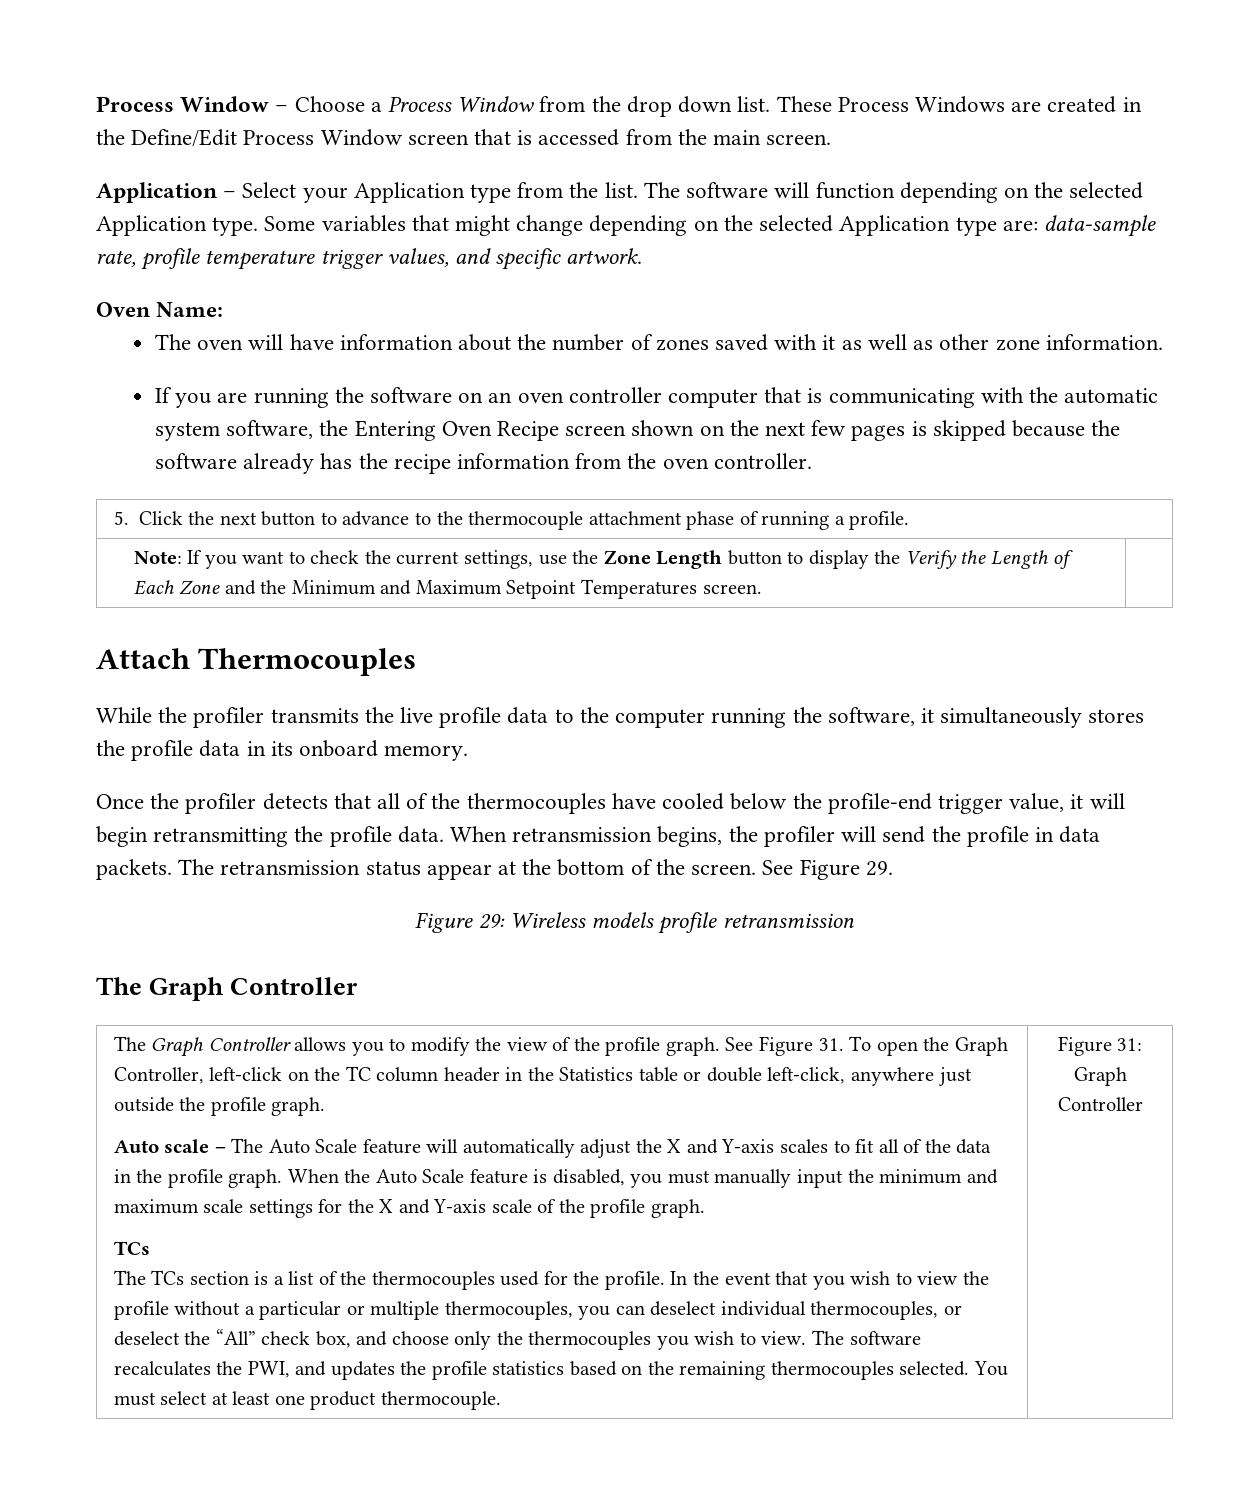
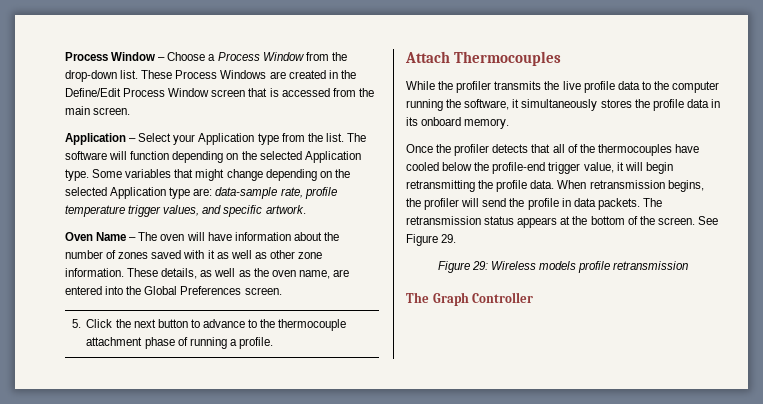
[626,96,733,117] drop down -> [65,70,117,82] drop-down
[156,302,224,317] Name: // -> [96,232,137,241] Name –
[154,387,1159,408] [154,420,1121,441] [154,453,812,474] // If you are running the software on an oven controller computer that is communicating with the automatic system software, the Entering Oven Recipe screen shown on the next few pages is skipped because the software already has the recipe information from the oven controller. -> [127,268,349,279] [65,286,282,295] These details, as well as the oven name, are entered into the Global Preferences screen.
[133,550,1074,569] [133,579,762,599] // Note: If you want to check the current settings, use the Zone Length button to display the Verify the Length of Each Zone and the Minimum and Maximum Setpoint Temperatures screen. | -> (273, 343) none
[426,864,492,880] appear -> [517,217,558,228] appears
[113,1036,1008,1057] [113,1066,972,1086] [113,1097,326,1116] [113,1138,992,1158] [113,1169,998,1188] [113,1199,705,1218] [113,1241,150,1255] [113,1270,989,1290] [113,1301,962,1320] [113,1329,921,1350] [113,1361,1009,1380] [113,1391,501,1410] [1057,1036,1143,1056] [1073,1067,1127,1086] [1057,1097,1143,1111] // The Graph Controller allows you to modify the view of the profile graph. See Figure 31. To open the Graph Controller, left-click on the TC column header in the Statistics table or double left-click, anywhere just outside the profile graph. // Auto scale – The Auto Scale feature will automatically adjust the X and Y-axis scales to fit all of the data in the profile graph. When the Auto Scale feature is disabled, you must manually input the minimum and maximum scale settings for the X and Y-axis scale of the profile graph. // TCs // The TCs section is a list of the thermocouples used for the profile. In the event that you wish to view the profile without a particular or multiple thermocouples, you can deselect individual thermocouples, or deselect the “All” check box, and choose only the thermocouples you wish to view. The software recalculates the PWI, and updates the profile statistics based on the remaining thermocouples selected. You must select at least one product thermocouple. | Figure 31: Graph Controller -> (534, 297) none

